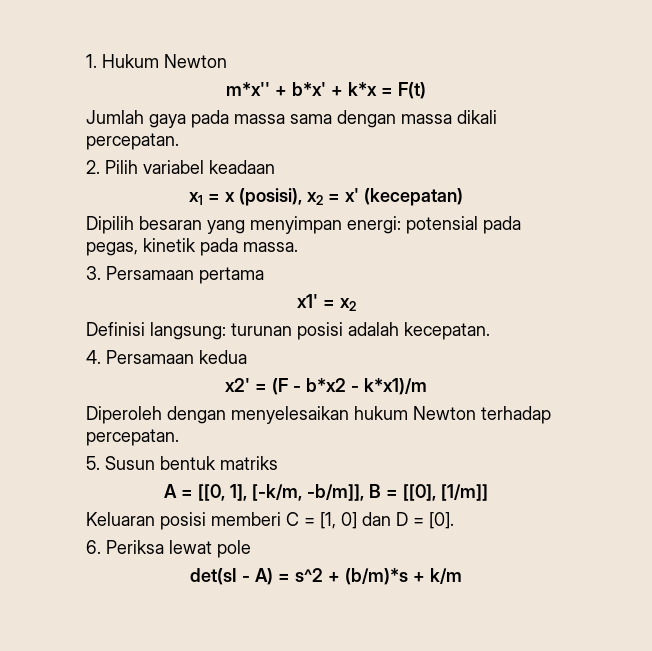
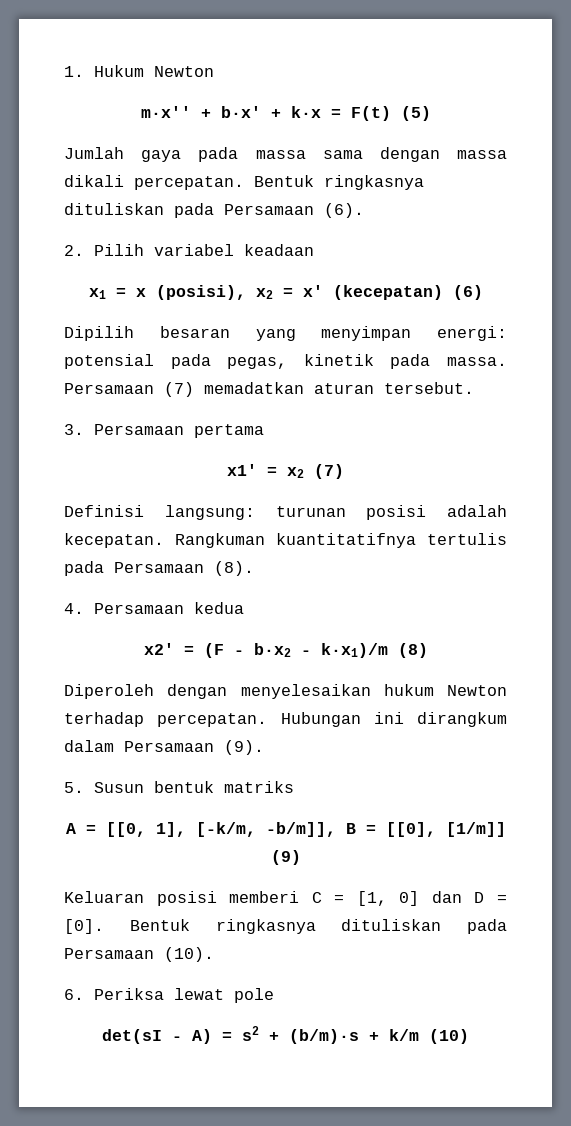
[226,82,377,96] m*x'' + b*x' + k*x -> [140,106,321,118] m·x'' + b·x' + k·x
(426, 90) none -> [400,106,431,121] (5)
(179, 141) none -> [254,175,424,190] [64,203,364,218] Bentuk ringkasnya dituliskan pada Persamaan (6).
(463, 197) none -> [452,285,483,300] (6)
(298, 247) none -> [64,382,474,397] Persamaan (7) memadatkan aturan tersebut.
(356, 304) none -> [314,464,344,479] (7)
(490, 331) none -> [175,533,507,548] [64,561,254,576] Rangkuman kuantitatifnya tertulis pada Persamaan (8).
[306,378,427,395] b*x2 - k*x1)/m -> [253,643,428,658] b·x2 - k·x1)/m (8)
(179, 437) none -> [280,712,507,727] [64,740,264,755] Hubungan ini dirangkum dalam Persamaan (9).
(488, 492) none -> [270,850,301,865] (9)
(454, 520) none -> [129,919,507,934] [64,947,214,962] Bentuk ringkasnya dituliskan pada Persamaan (10).
[295,568,408,585] s^2 + (b/m)*s -> [242,1026,359,1044] s2 + (b/m)·s
(462, 576) none -> [429,1029,469,1044] (10)

